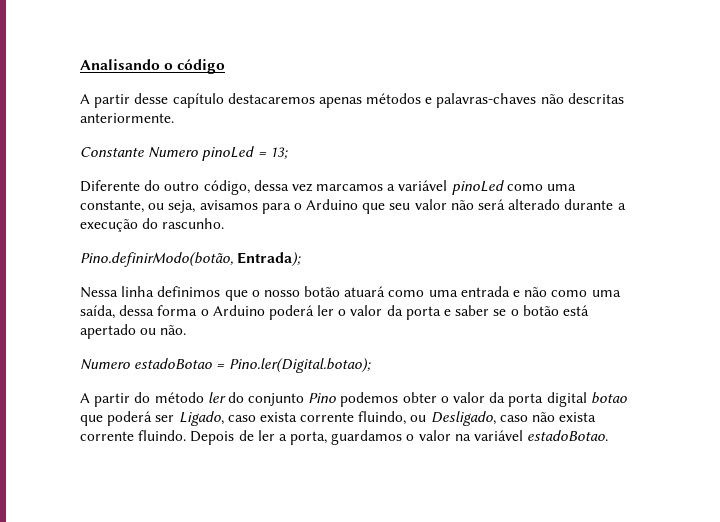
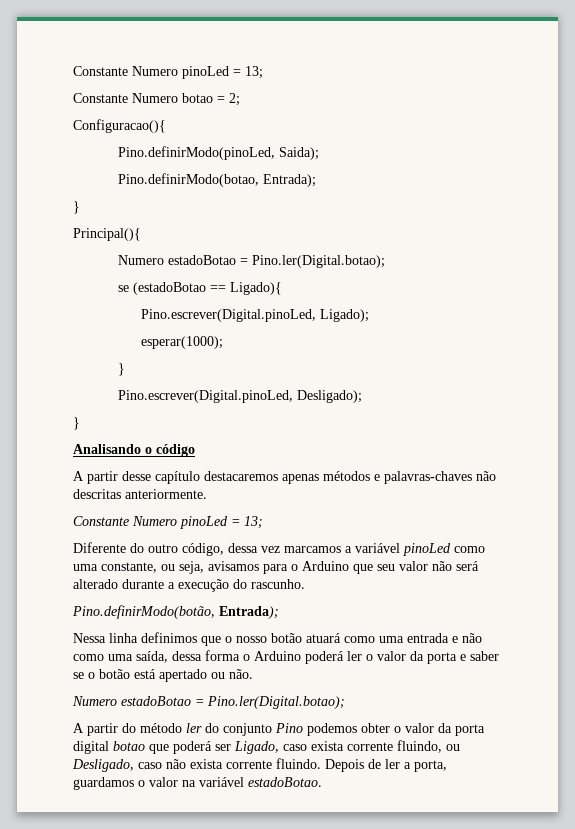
(80, 64) none -> [73,66,263,79] [73,93,240,106] [73,119,166,133] [118,146,320,160] [118,173,317,187] [73,201,80,214] [73,228,141,241] [118,255,386,268] [118,282,283,295] [140,309,369,322] [140,336,223,349] [118,363,126,376] [118,390,363,403] [73,417,80,430] Constante Numero pinoLed = 13; // Constante Numero botao = 2; // Configuracao(){ // Pino.definirModo(pinoLed, Saida); // Pino.definirModo(botao, Entrada); // } // Principal(){ // Numero estadoBotao = Pino.ler(Digital.botao); // se (estadoBotao == Ligado){ // Pino.escrever(Digital.pinoLed, Ligado); // esperar(1000); // } // Pino.escrever(Digital.pinoLed, Desligado); // } //

